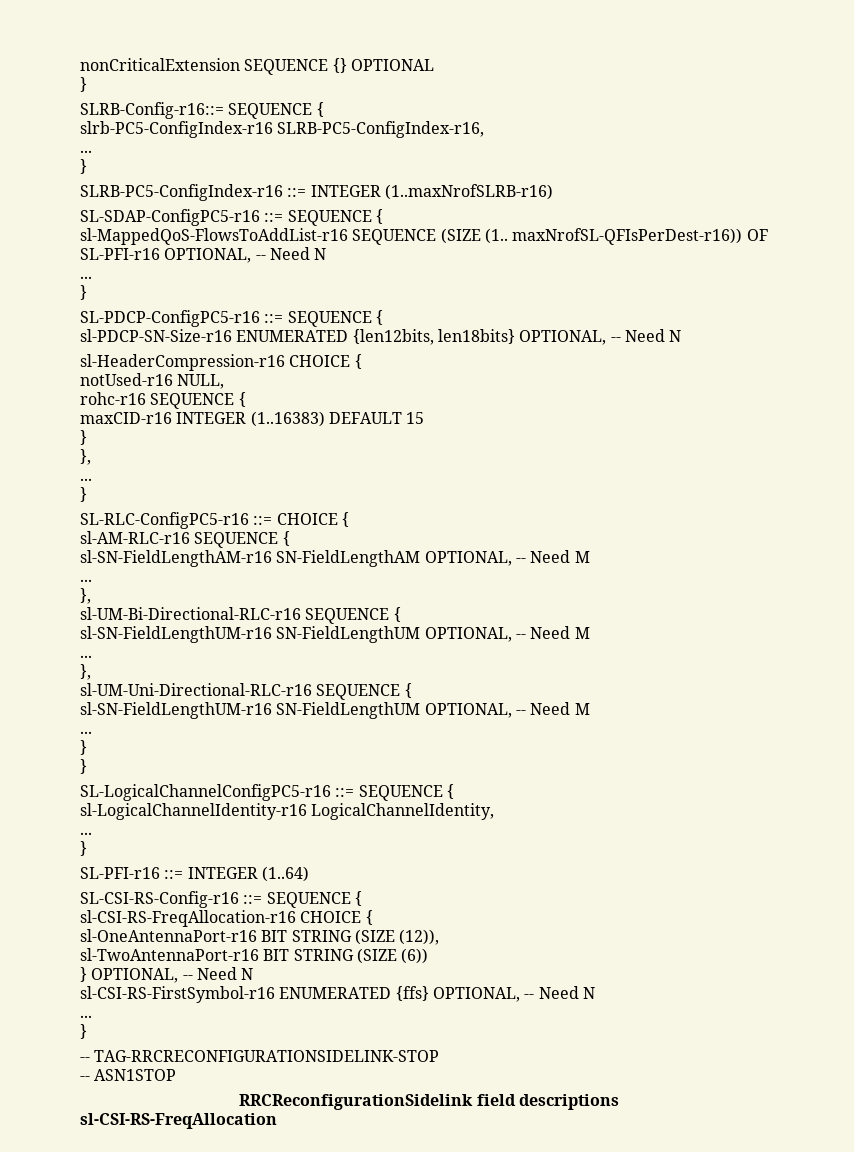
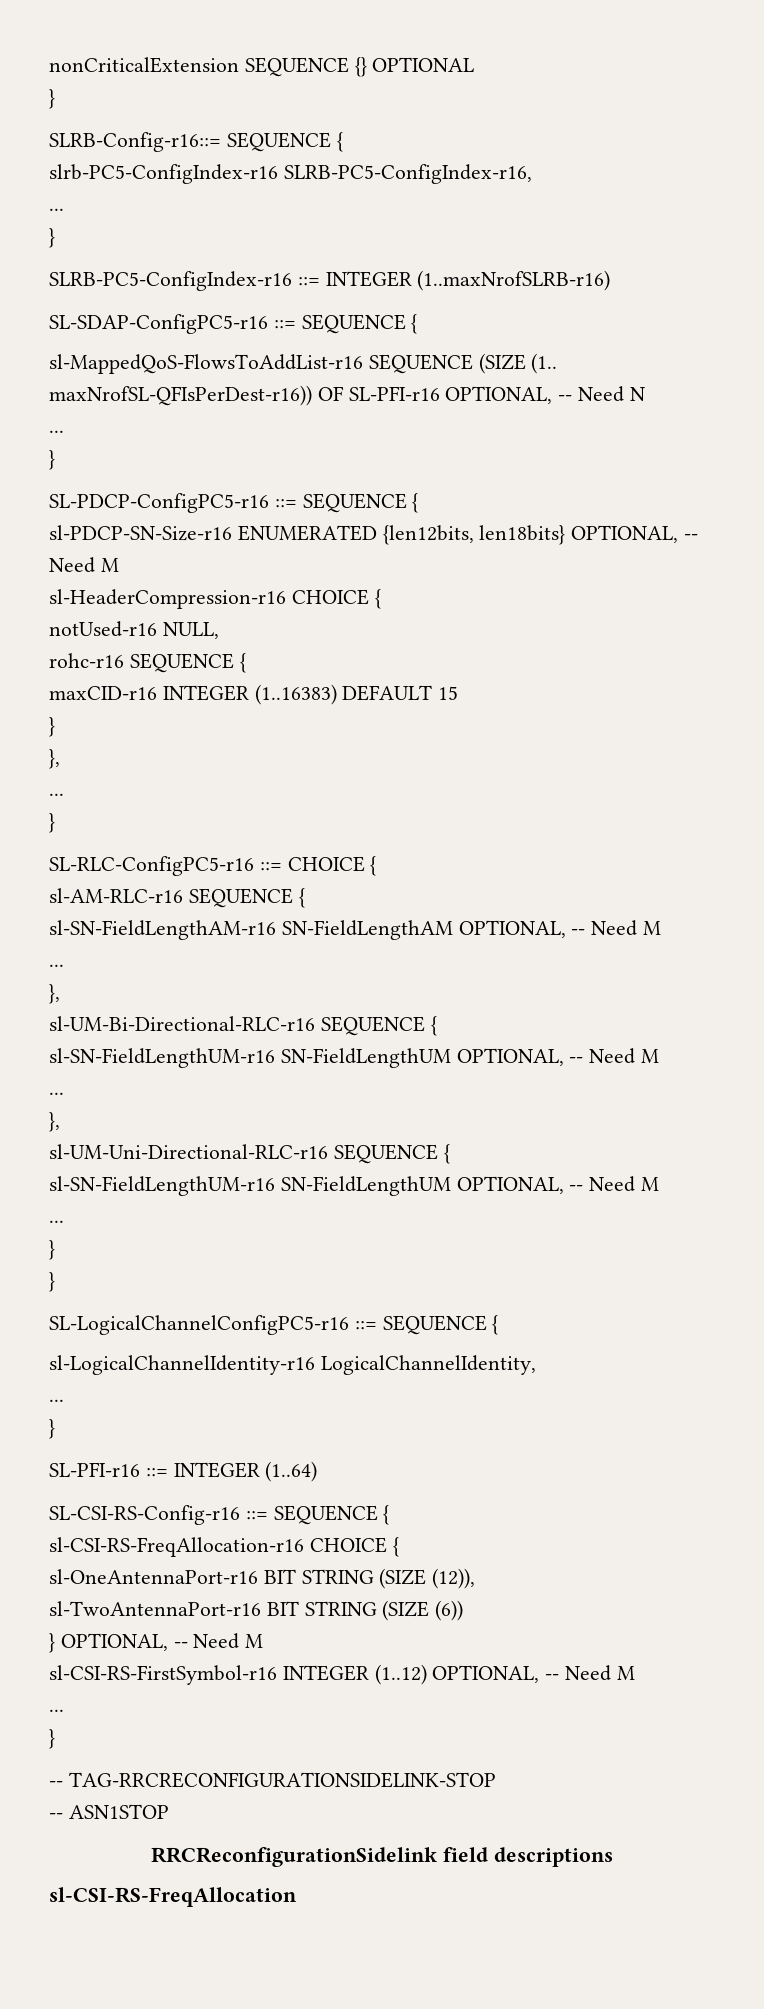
[669,330,682,342] N -> [100,558,119,572] M
[241,968,254,980] N -> [245,1634,264,1648] M
[279,986,595,1002] ENUMERATED {ffs} OPTIONAL, -- Need N -> [282,1664,635,1685] INTEGER (1..12) OPTIONAL, -- Need M

